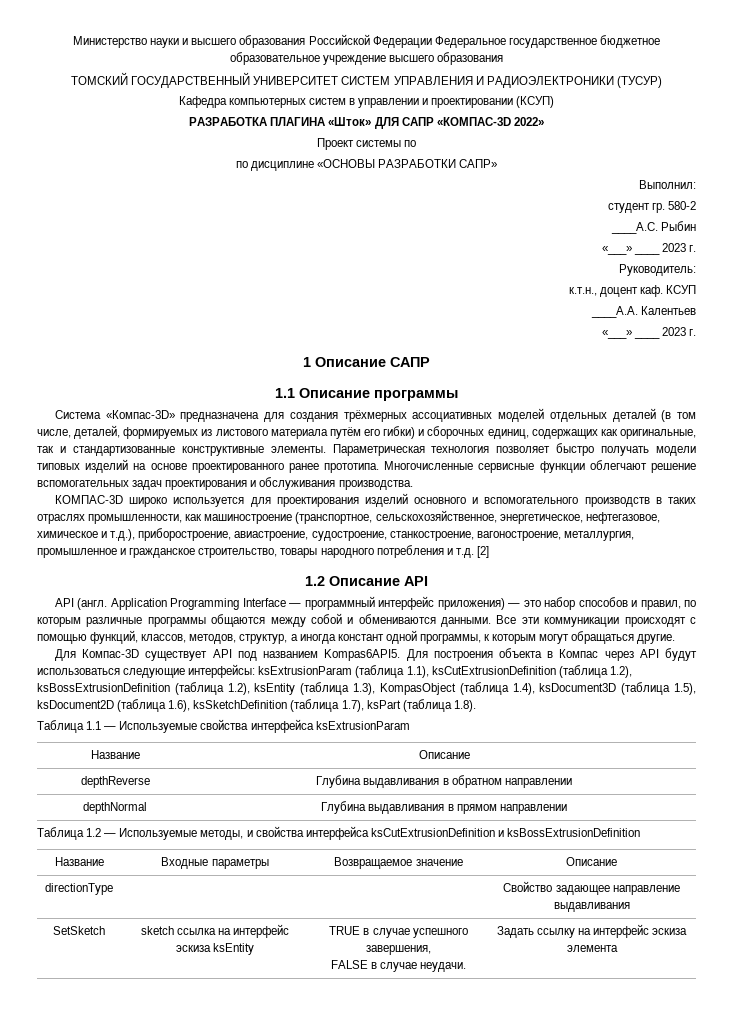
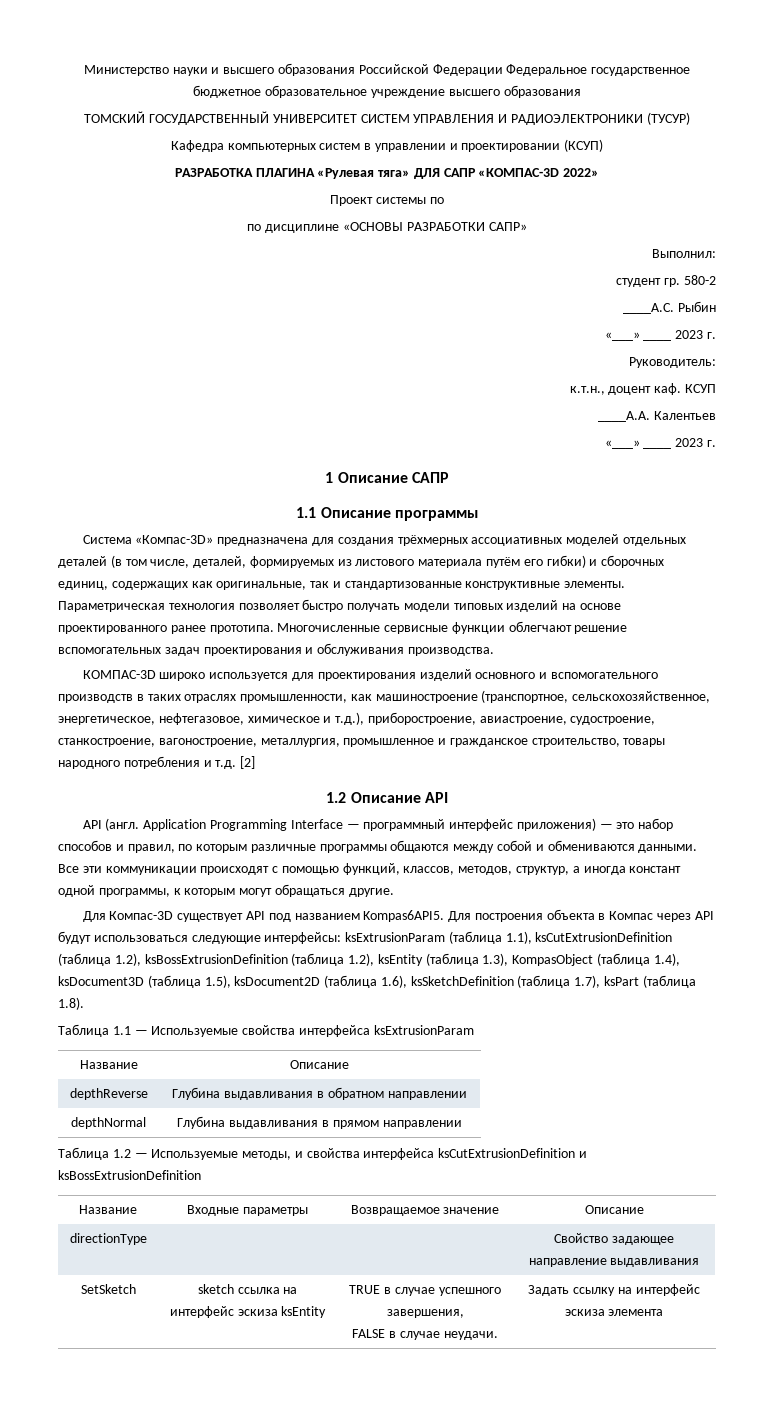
[328,117,372,126] «Шток» -> [317,168,411,179] «Рулевая тяга»

